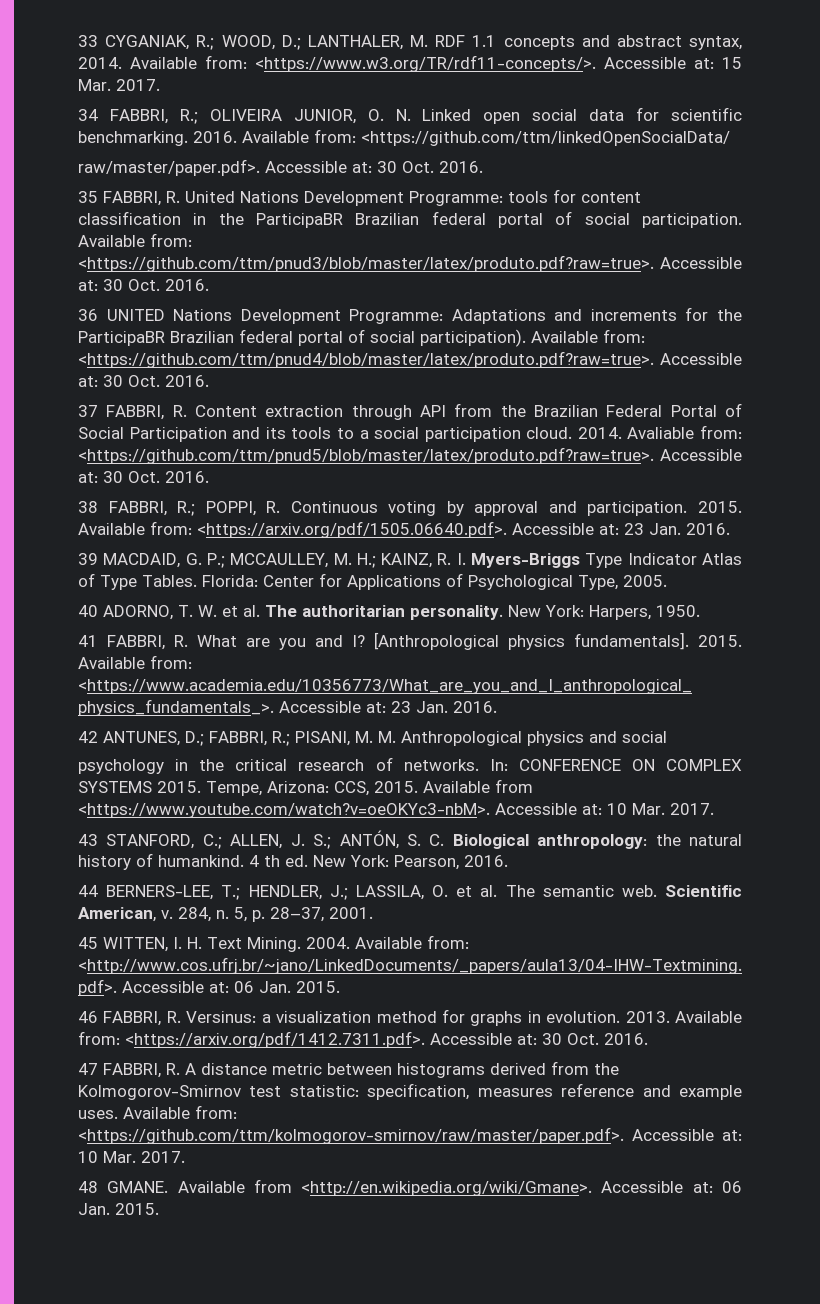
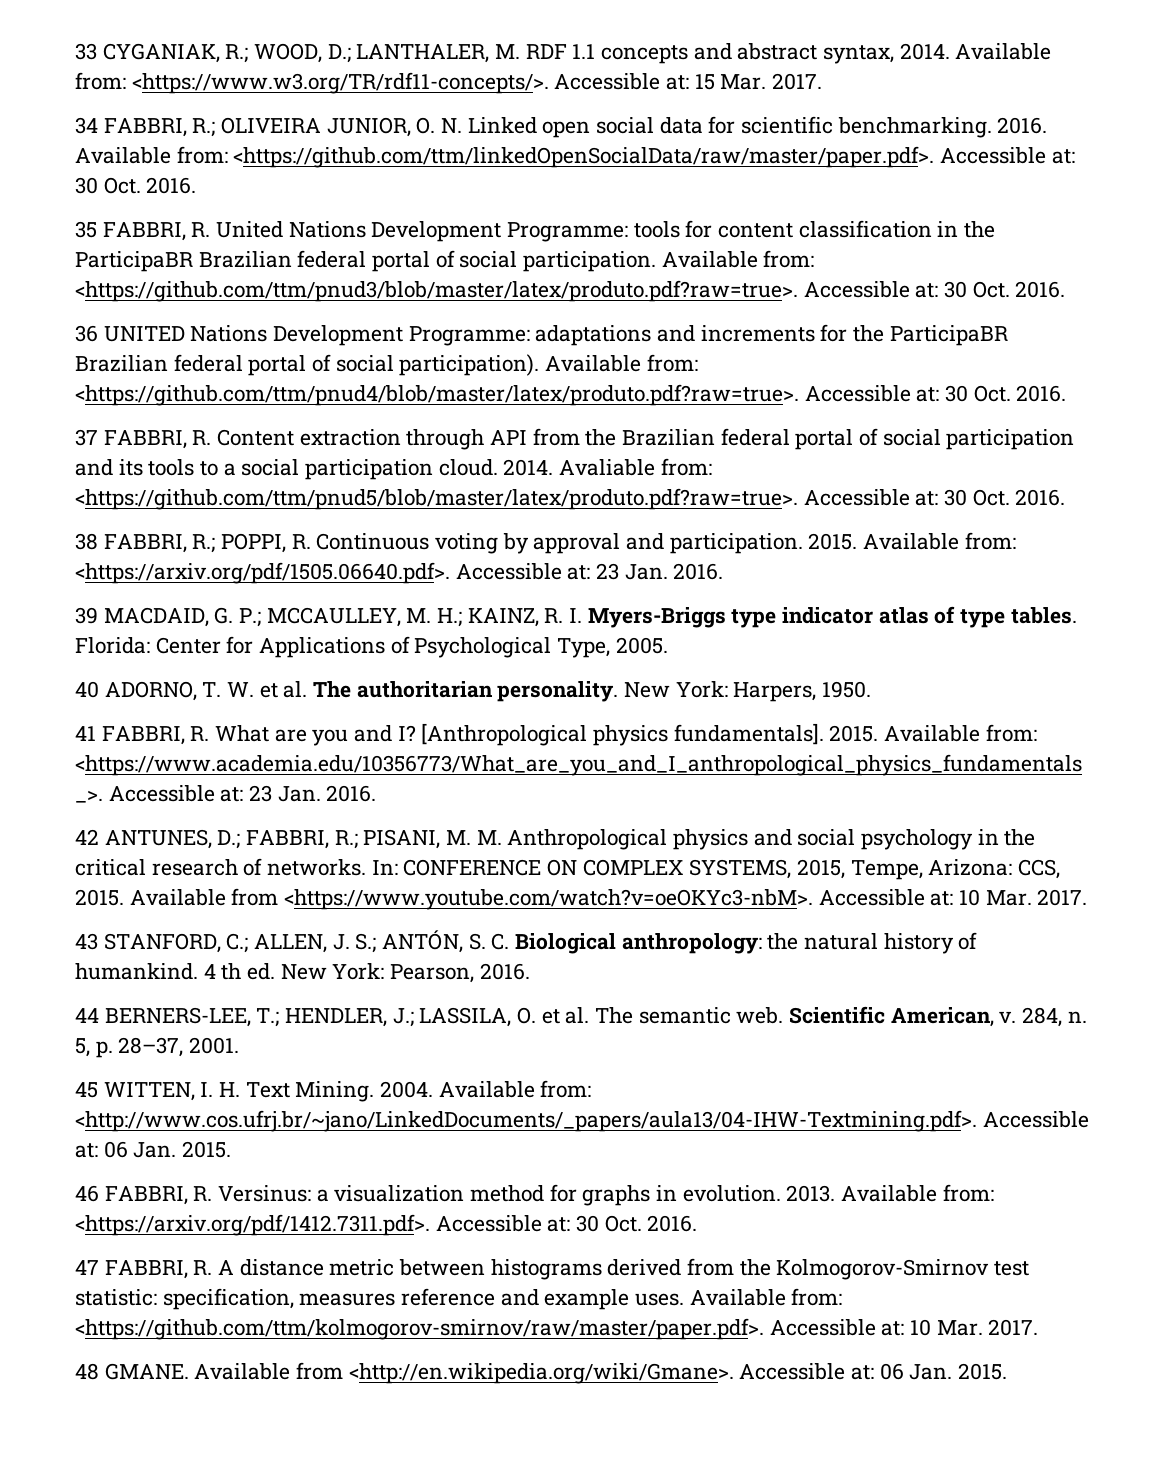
[361,131,730,146] [78,159,260,176] <https://github.com/ttm/linkedOpenSocialData/ // raw/master/paper.pdf>. -> [233,146,935,168] <https://github.com/ttm/linkedOpenSocialData/raw/master/paper.pdf>.
[451,309,546,324] Adaptations -> [535,325,652,346] adaptations
[606,403,743,417] [78,427,227,442] Federal Portal of Social Participation -> [720,428,1075,450] federal portal of social participation
[585,553,742,568] [78,573,197,590] Type Indicator Atlas of Type Tables. -> [731,606,1077,628] type indicator atlas of type tables.
(667, 737) // -> (856, 837) none
[78,781,201,793] SYSTEMS 2015. -> [689,859,846,879] SYSTEMS, 2015,

